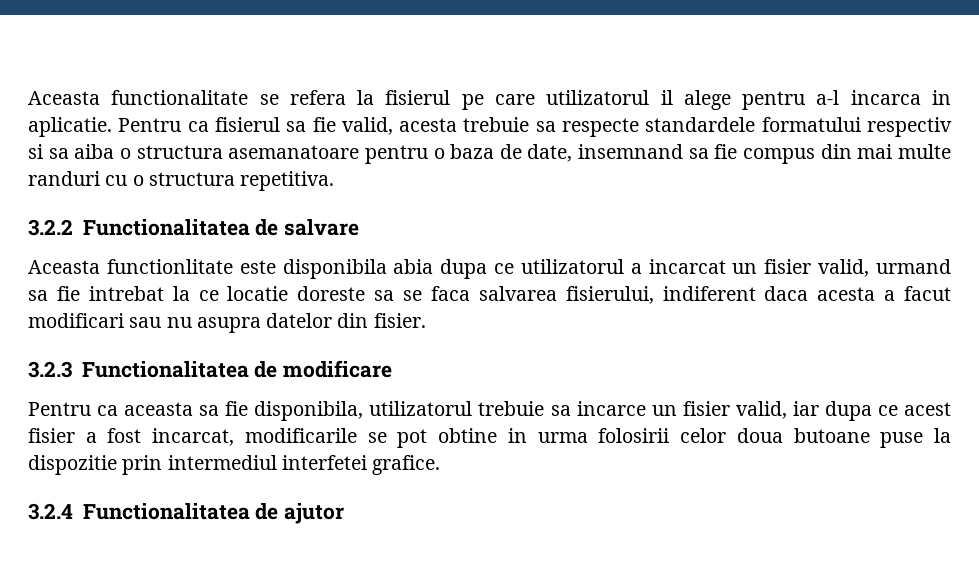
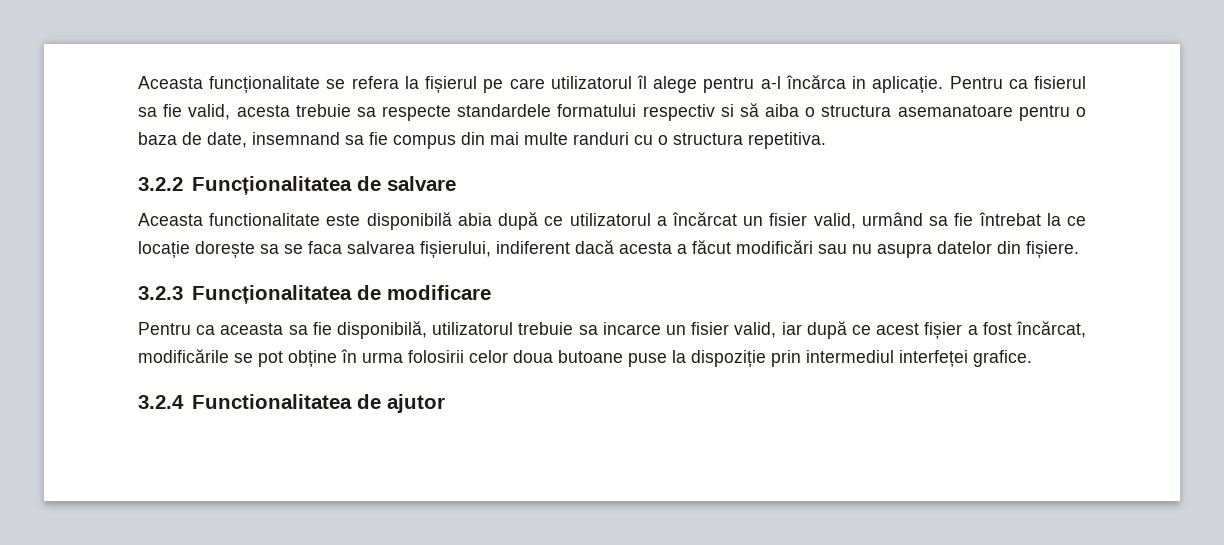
[28,90,249,105] Aceasta functionalitate -> [138,76,321,93] Aceasta funcționalitate
[385,90,451,105] fisierul -> [425,76,478,93] fișierul
[660,90,673,105] il -> [637,75,647,89] îl
[850,90,952,105] [28,117,112,137] incarca in aplicatie. -> [785,75,944,93] încărca in aplicație.
[48,148,69,159] sa -> [739,103,759,117] să
[82,219,250,236] Functionalitatea -> [191,176,352,195] Funcționalitatea
[106,259,488,279] functionlitate este disponibila abia dupa -> [209,212,539,230] functionalitate este disponibilă abia după
[648,259,951,277] [28,286,164,301] incarcat un fisier valid, urmand sa fie intrebat -> [672,212,1041,229] încărcat un fisier valid, urmând sa fie întrebat
[227,286,366,301] locatie doreste -> [138,241,255,258] locație dorește
[565,286,951,304] [28,313,124,328] fisierului, indiferent daca acesta a facut modificari -> [420,240,813,258] fișierului, indiferent dacă acesta a făcut modificări
[373,313,426,328] fisier. -> [1026,241,1079,258] fișiere.
[81,361,249,378] Functionalitatea -> [191,285,352,304] Funcționalitatea
[254,401,364,421] disponibila, -> [337,321,427,339] disponibilă,
[824,401,872,421] dupa -> [806,321,847,339] după
[28,428,75,443] fisier -> [924,322,963,339] fișier
[152,428,527,448] incarcat, modificarile se pot obtine in -> [1016,321,1087,338] [138,349,357,367] încărcat, modificările se pot obține în
[28,455,117,475] dispozitie -> [691,350,766,367] dispoziție
[281,455,367,470] interfetei -> [899,350,968,367] interfeței

